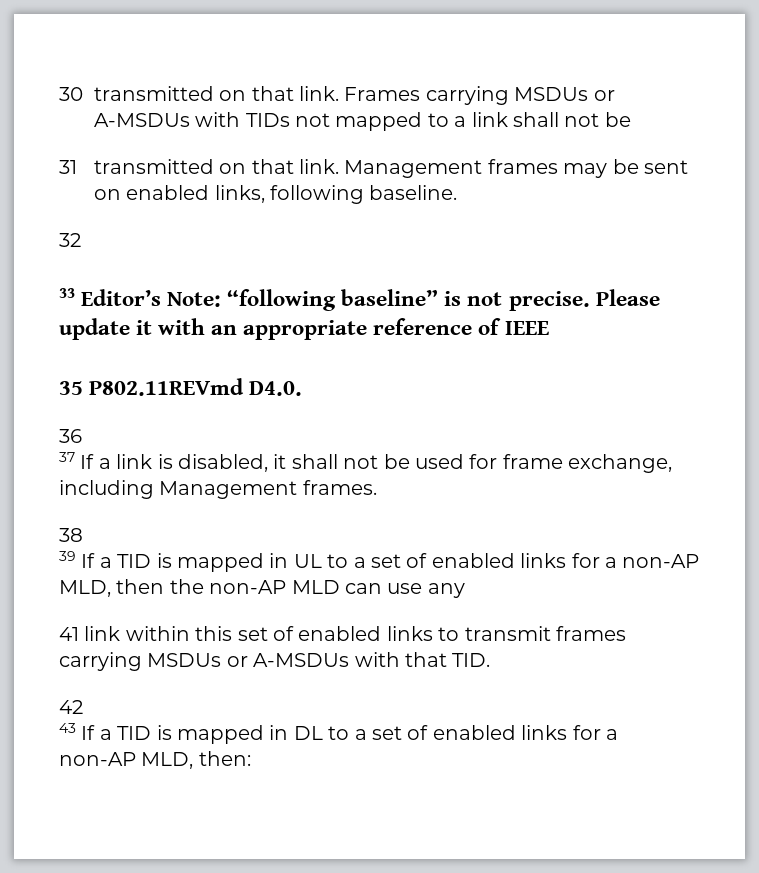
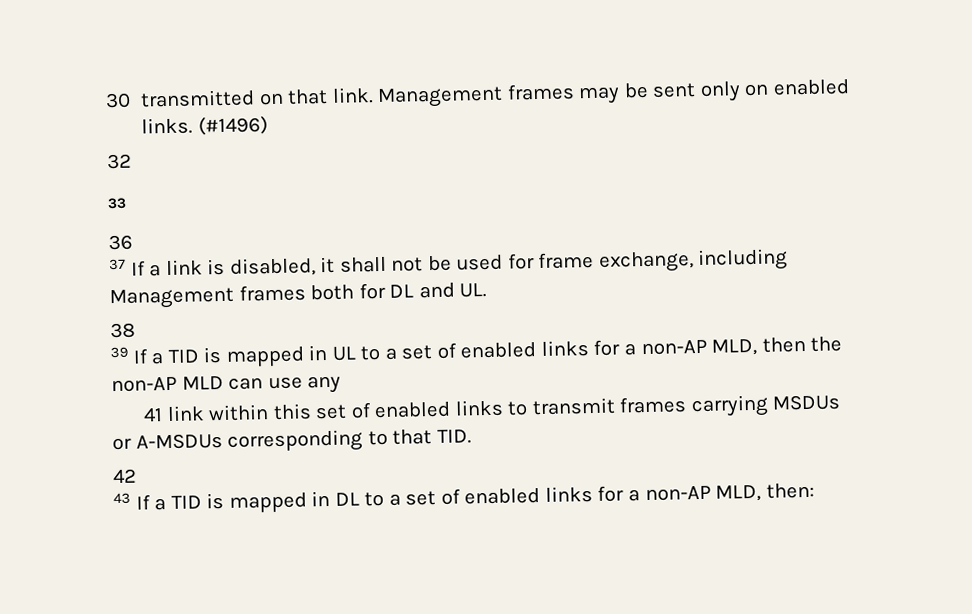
[344,86,615,105] [93,112,631,131] [59,159,339,174] Frames carrying MSDUs or A-MSDUs with TIDs not mapped to a link shall not be // 31 transmitted on that link. -> (374, 95) none
(688, 167) none -> [699,81,741,102] only
[214,185,458,204] links, following baseline. -> [141,116,268,136] links. (#1496)
[81,289,660,311] [59,318,549,340] [59,378,303,396] Editor’s Note: “following baseline” is not precise. Please update it with an appropriate reference of IEEE // 35 P802.11REVmd D4.0. -> (127, 203) none
[302,480,377,495] frames. -> [238,282,488,302] frames both for DL and UL.
[354,652,400,667] with -> [227,429,388,453] corresponding to

